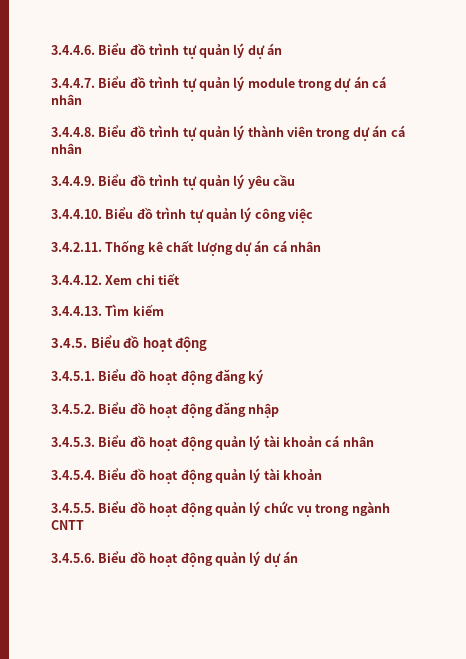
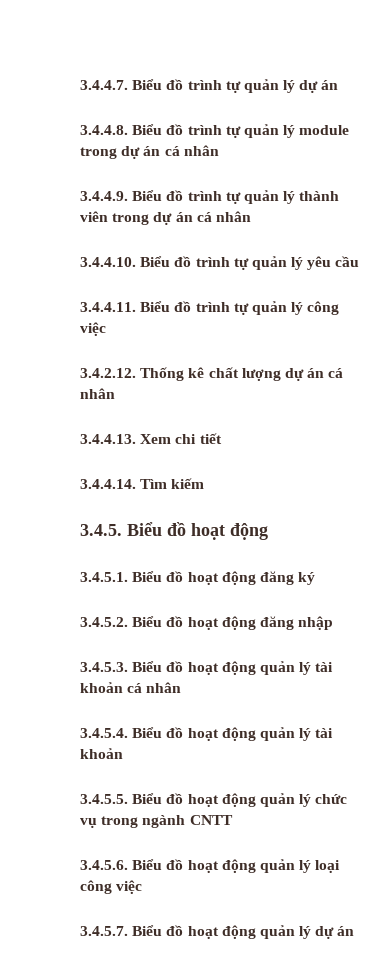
[51,45,95,55] 3.4.4.6. -> [80,80,128,90] 3.4.4.7.
[51,78,95,88] 3.4.4.7. -> [80,125,128,135] 3.4.4.8.
[51,127,95,137] 3.4.4.8. -> [80,191,128,201] 3.4.4.9.
[51,176,95,186] 3.4.4.9. -> [80,257,136,267] 3.4.4.10.
[51,209,102,219] 3.4.4.10. -> [80,302,136,312] 3.4.4.11.
[51,242,102,252] 3.4.2.11. -> [80,368,136,378] 3.4.2.12.
[51,275,102,285] 3.4.4.12. -> [80,434,136,444] 3.4.4.13.
[51,306,102,316] 3.4.4.13. -> [80,479,136,489] 3.4.4.14.
(261, 558) none -> [315,860,341,873] [80,880,143,894] [80,925,312,939] loại công việc // 3.4.5.7. Biểu đồ hoạt động quản lý

